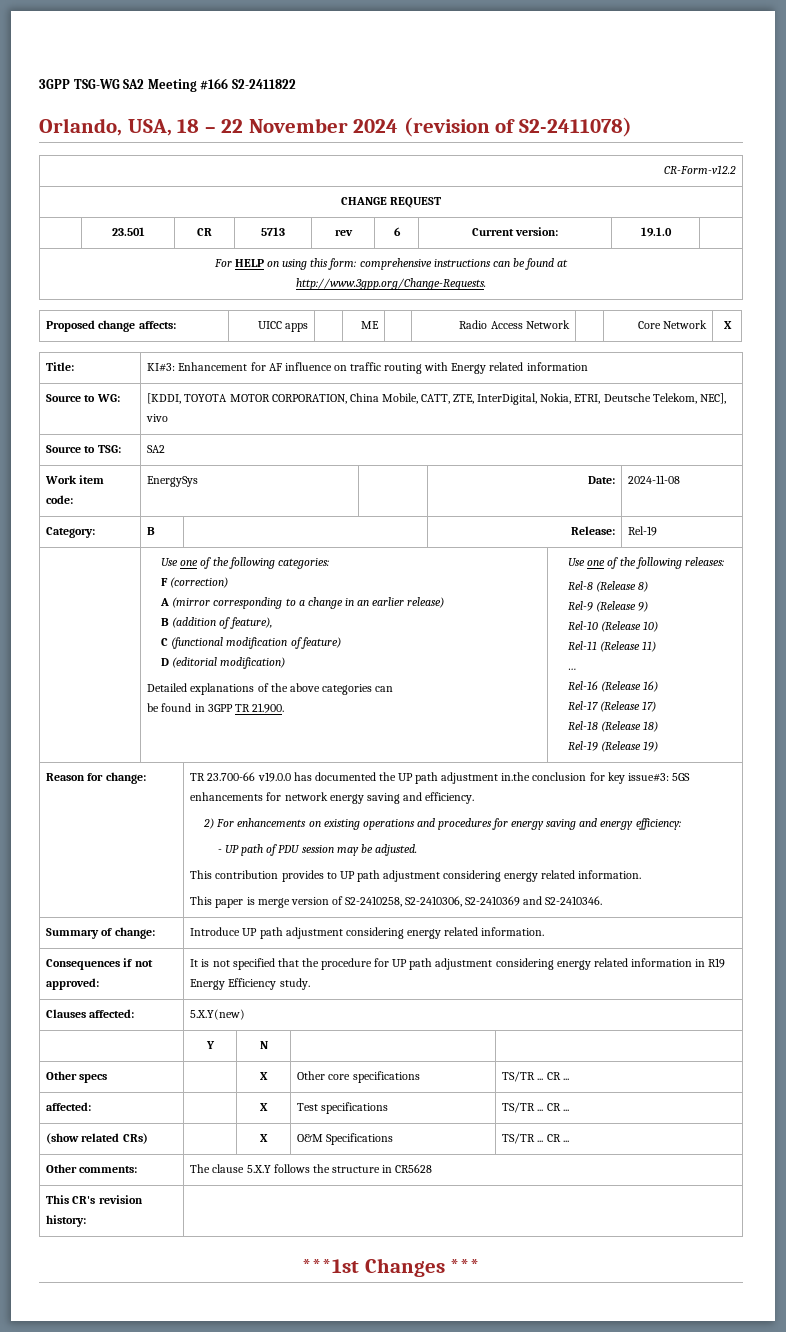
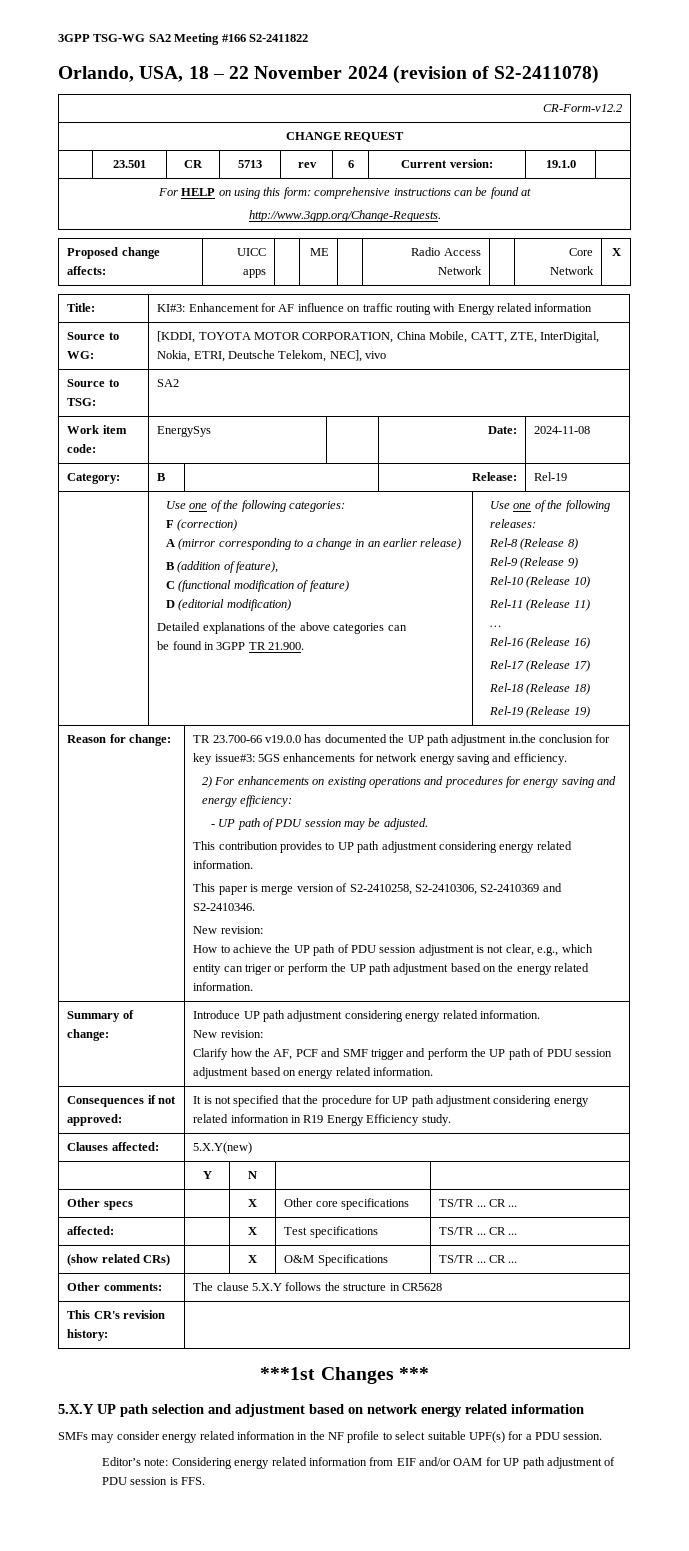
(603, 900) none -> [193,926,263,934] [193,944,593,956] [193,963,590,975] [193,982,254,991] // New revision: // How to achieve the UP path of PDU session adjustment is not clear, e.g., which entity can triger or perform the UP path adjustment based on the energy related information.
(545, 931) none -> [193,1030,263,1038] [193,1048,612,1060] [193,1067,434,1079] // New revision: // Clarify how the AF, PCF and SMF trigger and perform the UP path of PDU session adjustment based on energy related information.
(481, 1266) none -> [58,1404,584,1417] [58,1431,603,1443] [102,1457,616,1469] [102,1477,206,1485] // 5.X.Y UP path selection and adjustment based on network energy related information // SMFs may consider energy related information in the NF profile to select suitable UPF(s) for a PDU session. // Editor’s note: Considering energy related information from EIF and/or OAM for UP path adjustment of PDU session is FFS.

